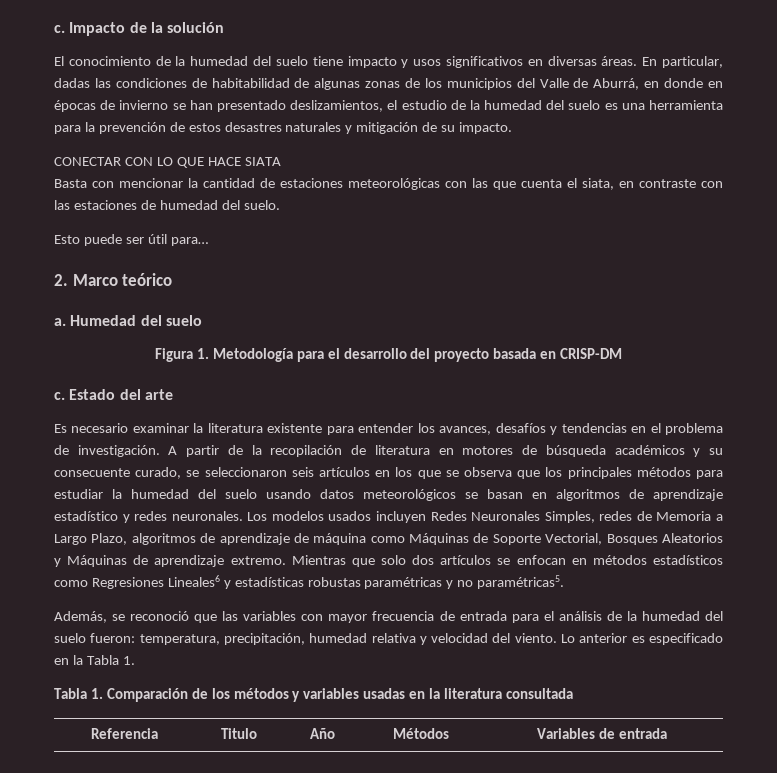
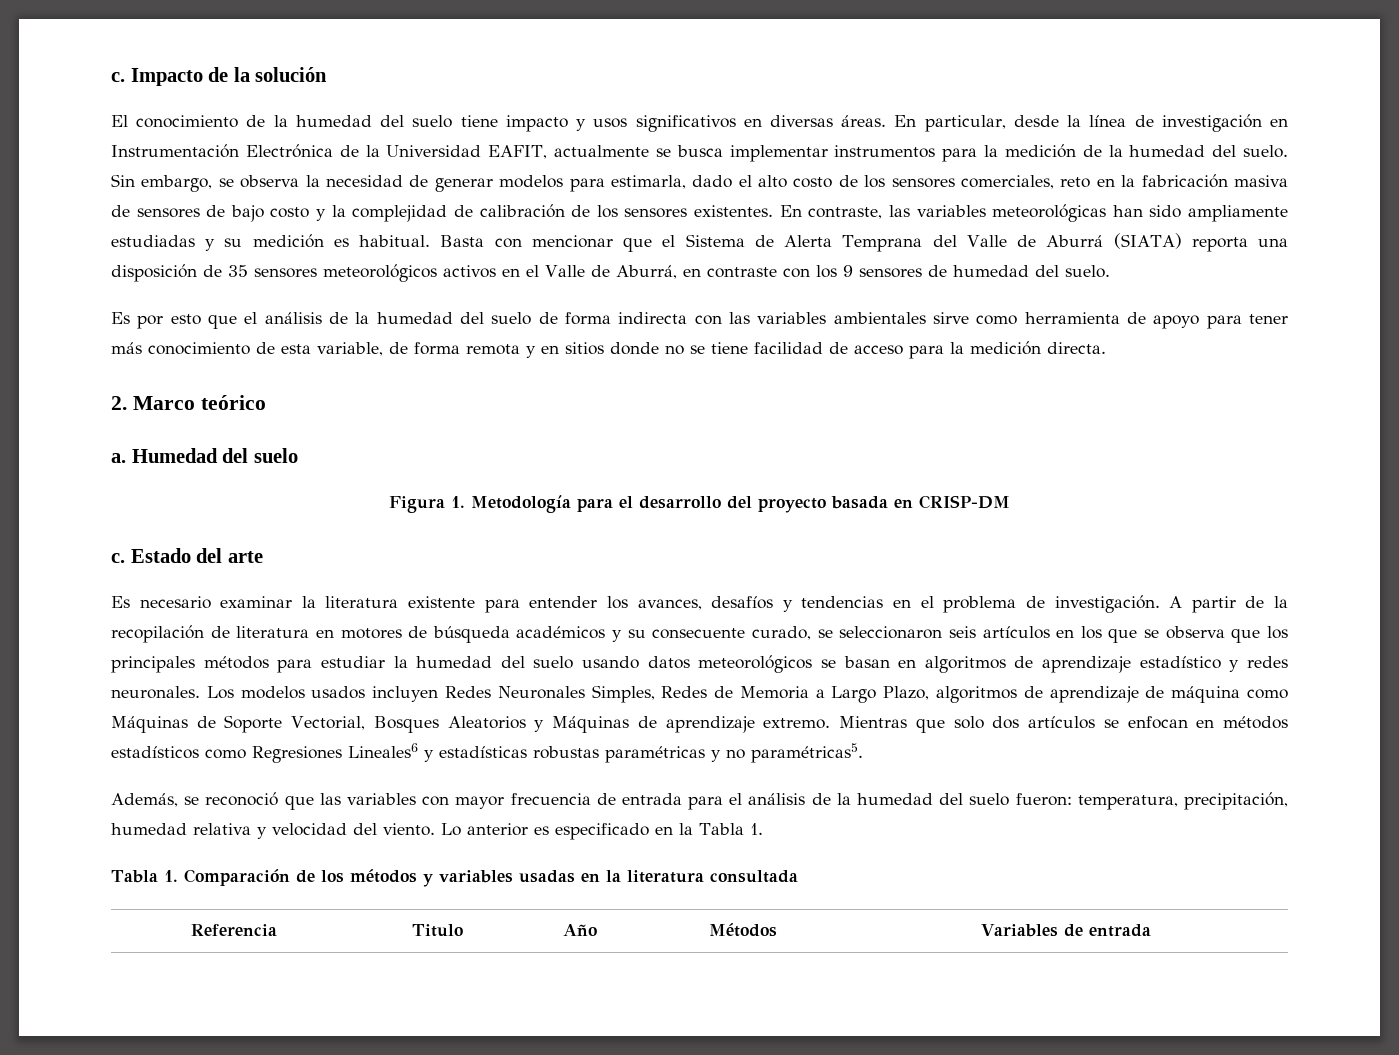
[54,78,723,90] [54,100,723,112] [54,122,513,134] [54,157,281,168] [54,178,723,190] [54,200,280,210] [54,234,208,246] dadas las condiciones de habitabilidad de algunas zonas de los municipios del Valle de Aburrá, en donde en épocas de invierno se han presentado deslizamientos, el estudio de la humedad del suelo es una herramienta para la prevención de estos desastres naturales y mitigación de su impacto. // CONECTAR CON LO QUE HACE SIATA // Basta con mencionar la cantidad de estaciones meteorológicas con las que cuenta el siata, en contraste con las estaciones de humedad del suelo. // Esto puede ser útil para… -> [1013,114,1289,132] [111,144,1289,162] [111,174,1288,192] [111,204,1288,222] [111,233,1288,252] [111,264,1110,282] [111,312,1288,329] [111,341,1106,359] desde la línea de investigación en Instrumentación Electrónica de la Universidad EAFIT, actualmente se busca implementar instrumentos para la medición de la humedad del suelo. Sin embargo, se observa la necesidad de generar modelos para estimarla, dado el alto costo de los sensores comerciales, reto en la fabricación masiva de sensores de bajo costo y la complejidad de calibración de los sensores existentes. En contraste, las variables meteorológicas han sido ampliamente estudiadas y su medición es habitual. Basta con mencionar que el Sistema de Alerta Temprana del Valle de Aburrá (SIATA) reporta una disposición de 35 sensores meteorológicos activos en el Valle de Aburrá, en contraste con los 9 sensores de humedad del suelo. // Es por esto que el análisis de la humedad del suelo de forma indirecta con las variables ambientales sirve como herramienta de apoyo para tener más conocimiento de esta variable, de forma remota y en sitios donde no se tiene facilidad de acceso para la medición directa.
[599,511,633,521] redes -> [661,686,708,698] Redes

